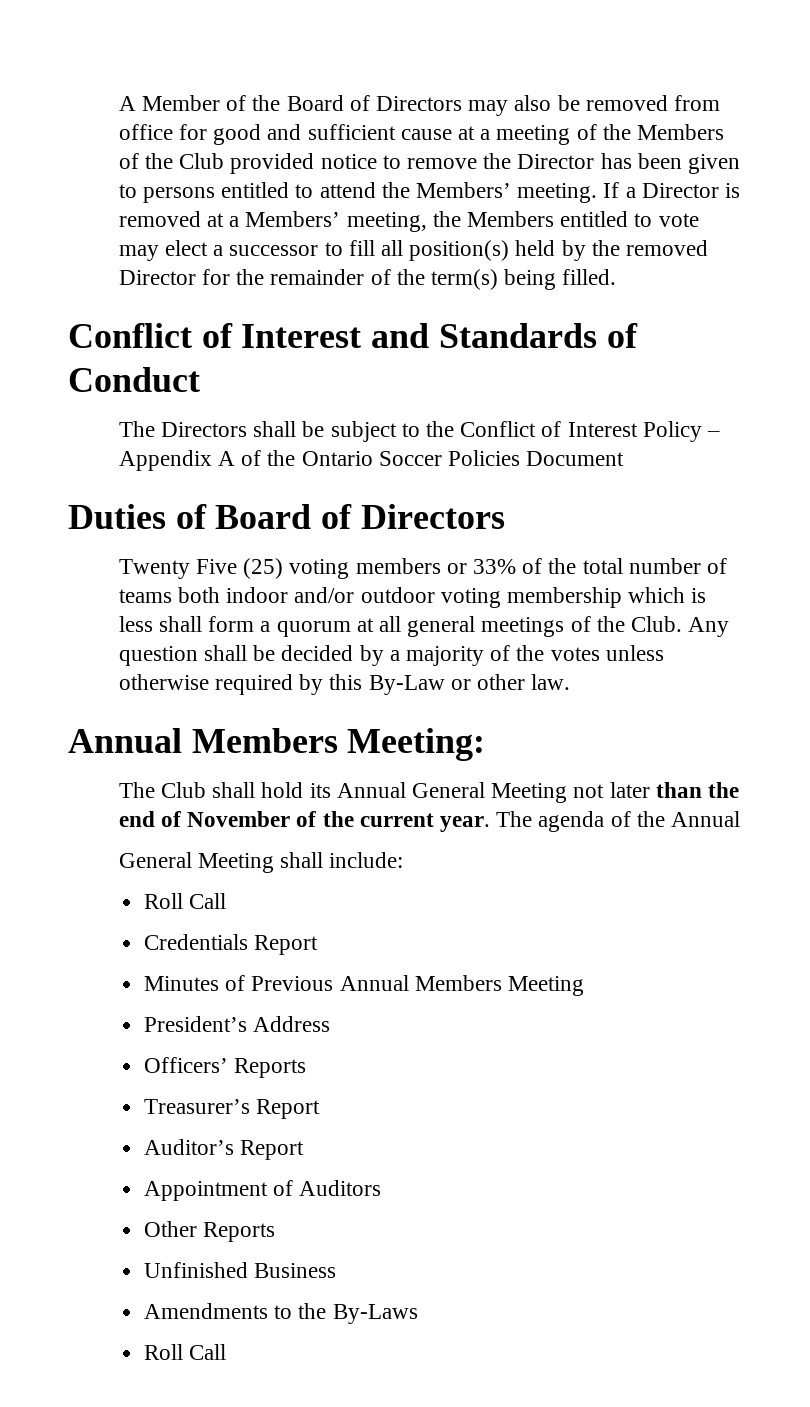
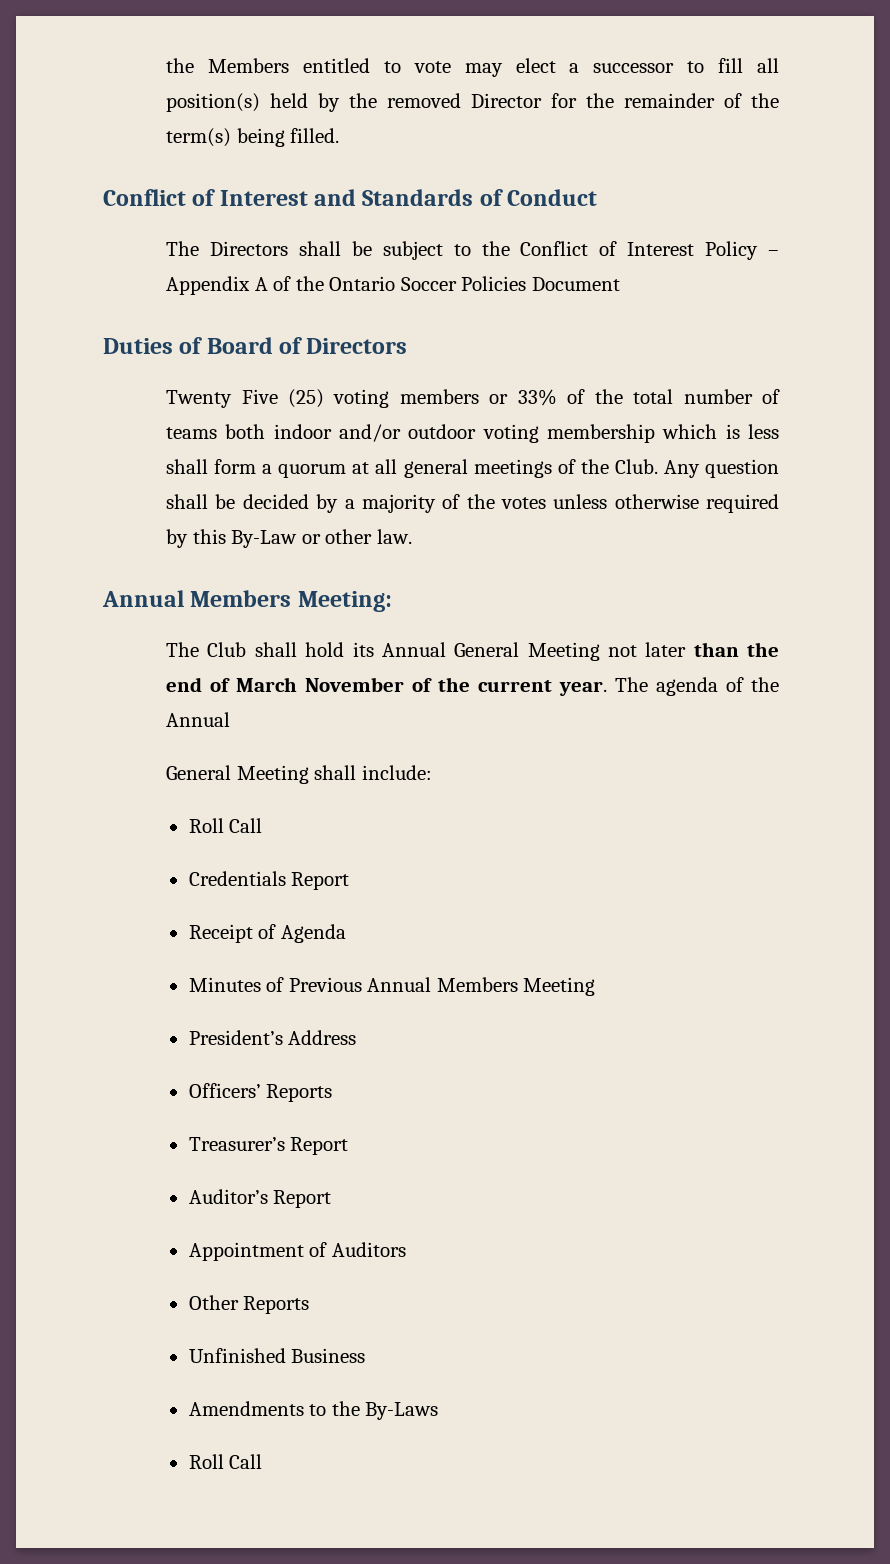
[118,95,720,116] [118,124,724,145] [118,153,740,174] [118,182,740,203] [118,211,427,232] A Member of the Board of Directors may also be removed from office for good and sufficient cause at a meeting of the Members of the Club provided notice to remove the Director has been given to persons entitled to attend the Members’ meeting. If a Director is removed at a Members’ meeting, -> (166, 65) none
(181, 819) none -> [236,677,298,692] March
(319, 945) none -> [188,924,346,943] // Receipt of Agenda

